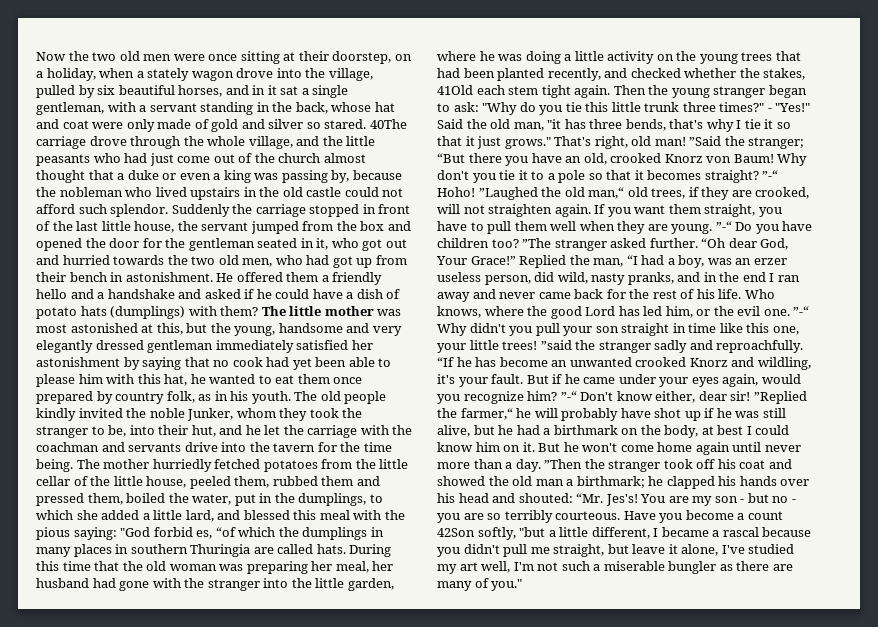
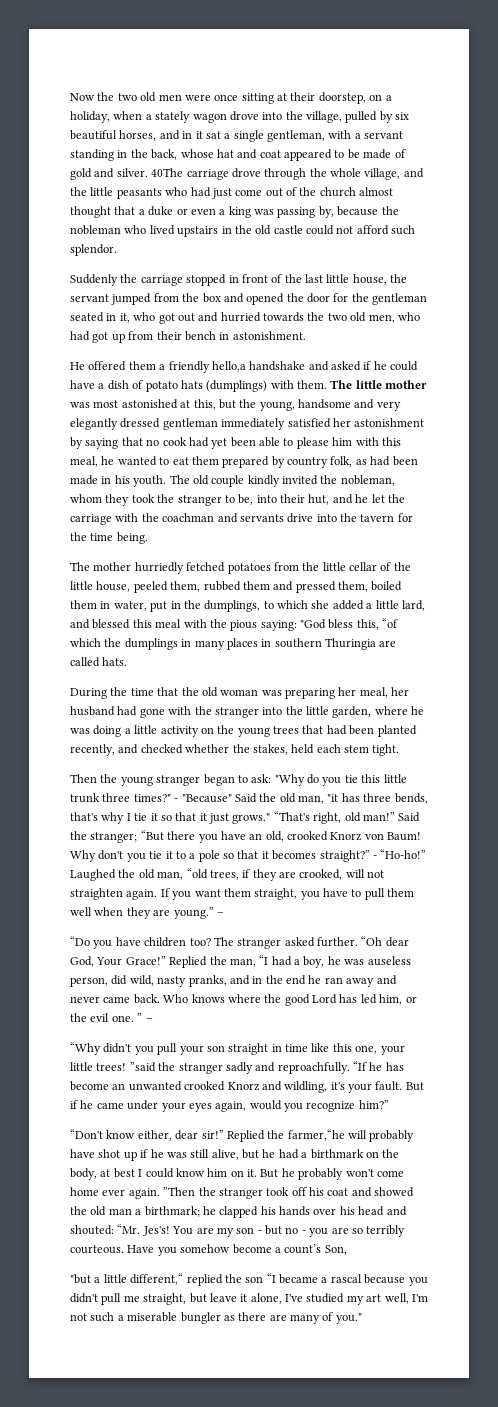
[92,119,155,132] were only -> [284,149,360,161] appeared to be
[268,119,367,129] silver so stared. -> [116,168,148,177] silver.
(169, 210) none -> (117, 250) //
(213, 277) none -> (306, 335) //
[36,289,105,299] hello and a -> [211,361,246,372] hello,a
[220,306,259,316] them? -> [297,380,327,389] them.
[164,374,188,386] hat, -> [70,456,98,467] meal,
[333,377,363,384] once -> (219, 460) none
(212, 397) none -> [370,456,418,466] [70,475,98,485] had been made
[344,391,387,404] people -> [211,475,245,487] couple
[149,408,234,421] noble Junker, -> [340,475,395,486] nobleman,
(73, 465) none -> (148, 538) //
[168,493,189,503] the -> [70,600,111,609] them in
[153,527,213,539] forbid es, -> [328,619,379,630] bless this,
[349,544,392,557] [36,561,59,571] During this -> [70,687,128,699] // During the
[437,85,473,95] 41Old -> [291,744,315,754] held
[541,85,611,98] tight again. -> [372,744,400,756] tight. //
[775,103,811,112] "Yes!" -> [181,794,232,803] "Because"
[554,136,592,146] That's -> [273,811,310,821] “That's
[654,136,722,146] man! ”Said -> [362,812,421,822] man!” Said
[704,170,779,183] [437,187,648,200] straight? ”-“ Hoho! ”Laughed the old man,“ old -> [319,849,427,862] [70,868,208,881] straight?” - “Ho-ho!” Laughed the old man, “old
[671,221,753,234] young. ”-“ Do -> [173,907,224,919] [70,936,90,946] young.” – // “Do
[522,238,552,248] ”The -> [213,937,234,946] The
[707,258,787,265] [437,272,481,282] was an erzer useless -> [327,956,411,966] he was auseless
[769,273,775,282] I -> [308,975,322,984] he
[574,289,775,299] [437,306,481,318] back for the rest of his life. Who knows, -> [133,994,225,1004] back. Who knows
[793,306,810,316] [437,323,467,336] ”-“ Why -> [137,1013,153,1022] [70,1042,101,1055] ” – // “Why
[527,391,807,404] [437,408,532,420] him? ”-“ Don't know either, dear sir! ”Replied the farmer,“ he -> [358,1100,389,1109] [70,1129,345,1142] him?” // “Don't know either, dear sir!” Replied the farmer,“he
(579, 447) none -> [298,1168,344,1180] probably
[695,442,801,455] [437,459,541,472] again until never more than a day. -> [102,1188,160,1199] ever again.
(683, 518) none -> [180,1244,231,1253] somehow
[747,511,783,520] [437,527,659,540] count 42Son softly, "but a little different, I -> [284,1244,347,1255] [70,1273,276,1286] count’s Son, // "but a little different,“ replied the son “I

